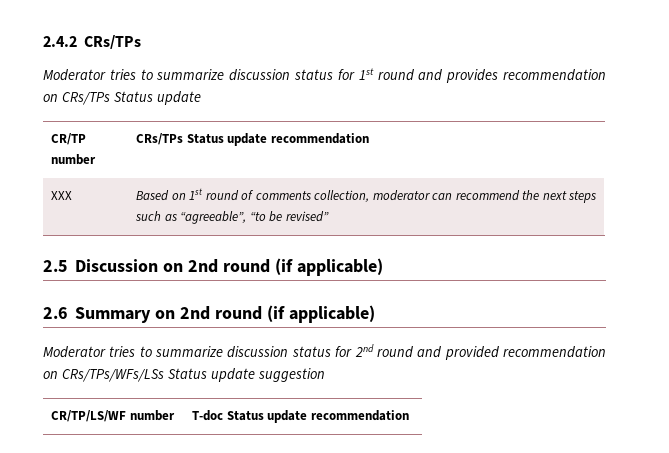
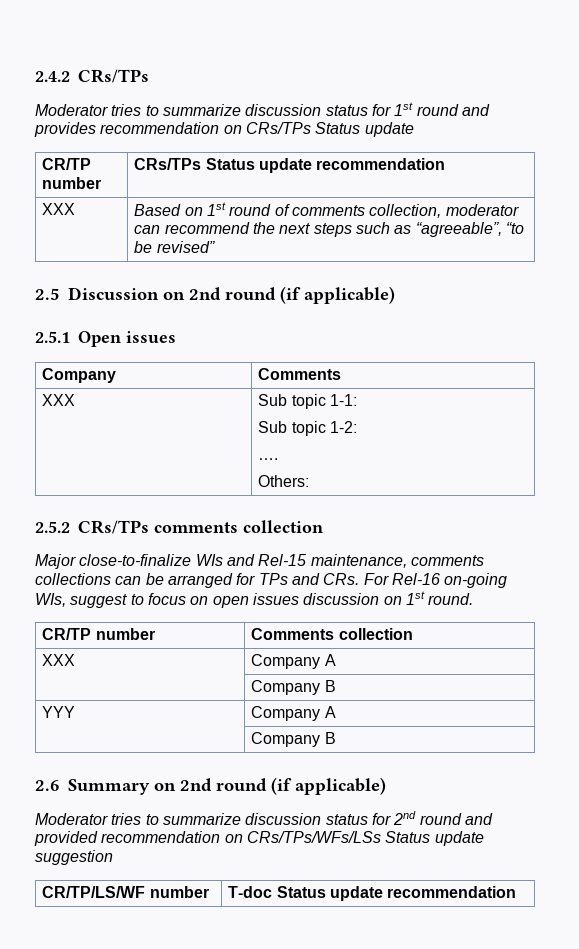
(383, 267) none -> [35,331,176,347] [42,368,117,383] [258,368,342,380] [42,394,76,406] [258,394,357,409] [258,421,357,436] [258,458,279,460] [258,475,310,487] [35,520,323,534] [35,554,484,569] [35,573,508,588] [35,591,474,608] [42,628,155,640] [251,628,413,640] [42,654,76,666] [251,654,336,669] [251,680,336,695] [42,706,76,718] [251,706,336,721] [251,732,336,747] // 2.5.1 Open issues // Company | Comments // XXX | Sub topic 1-1: // Sub topic 1-2: // …. // Others: // 2.5.2 CRs/TPs comments collection // Major close-to-finalize WIs and Rel-15 maintenance, comments collections can be arranged for TPs and CRs. For Rel-16 on-going WIs, suggest to focus on open issues discussion on 1st round. // CR/TP number | Comments collection // XXX | Company A // | Company B // YYY | Company A // | Company B

